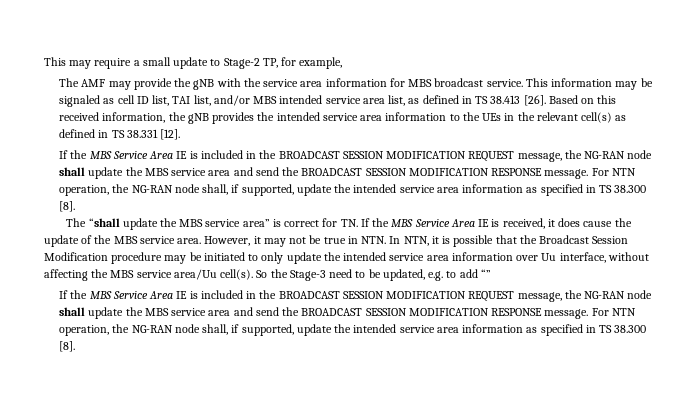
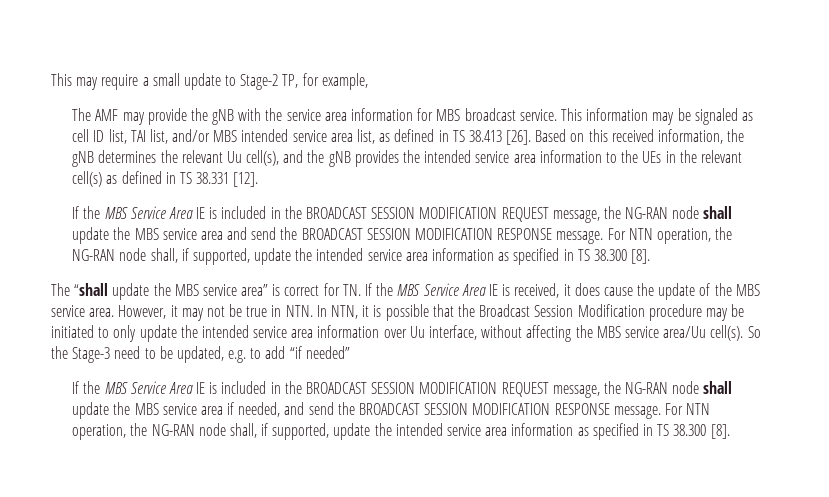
(209, 118) none -> [98,150,351,167] determines the relevant Uu cell(s), and the gNB
[480,269,491,278] “” -> [289,346,350,359] “if needed”
(231, 313) none -> [227,402,281,417] if needed,

